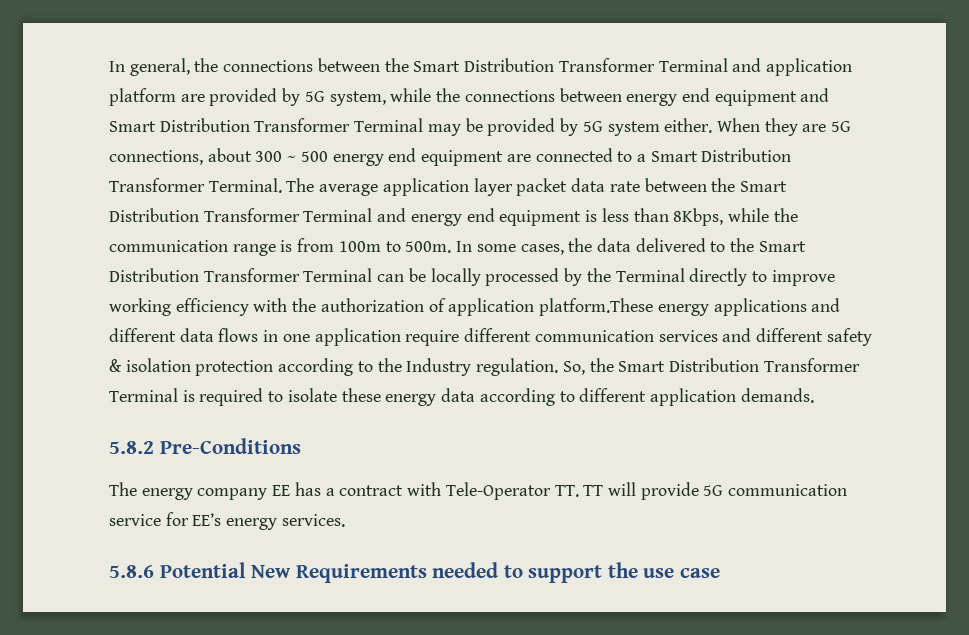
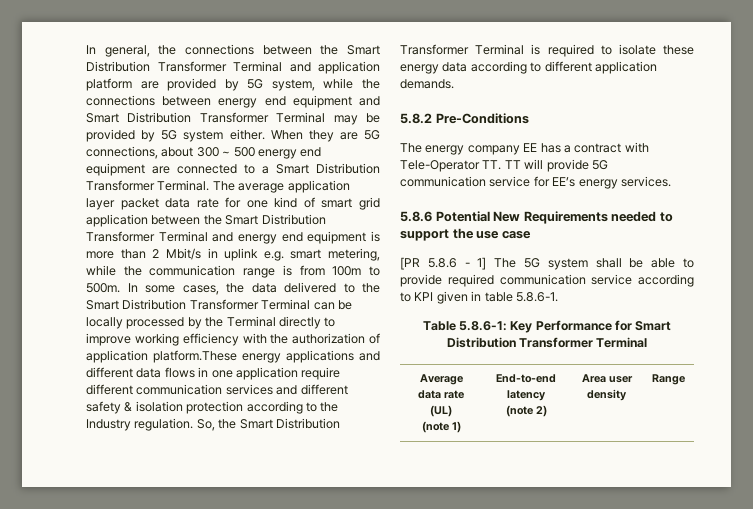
(640, 186) none -> [225,197,380,210] [86,214,148,227] for one kind of smart grid application
[601,208,724,226] less than 8Kbps, -> [86,248,380,261] more than 2 Mbit/s in uplink e.g. smart metering,
(720, 573) none -> [400,257,694,270] [400,274,694,287] [400,291,558,304] [422,320,672,333] [446,337,648,348] [419,374,463,385] [418,390,464,399] [430,405,452,417] [421,421,461,433] [496,374,556,383] [507,390,546,401] [505,405,547,417] [581,374,633,383] [587,389,627,401] [651,374,685,385] // [PR 5.8.6 - 1] The 5G system shall be able to provide required communication service according to KPI given in table 5.8.6-1. // Table 5.8.6-1: Key Performance for Smart Distribution Transformer Terminal // Average data rate (UL) // (note 1) | End-to-end latency // (note 2) | Area user density | Range

